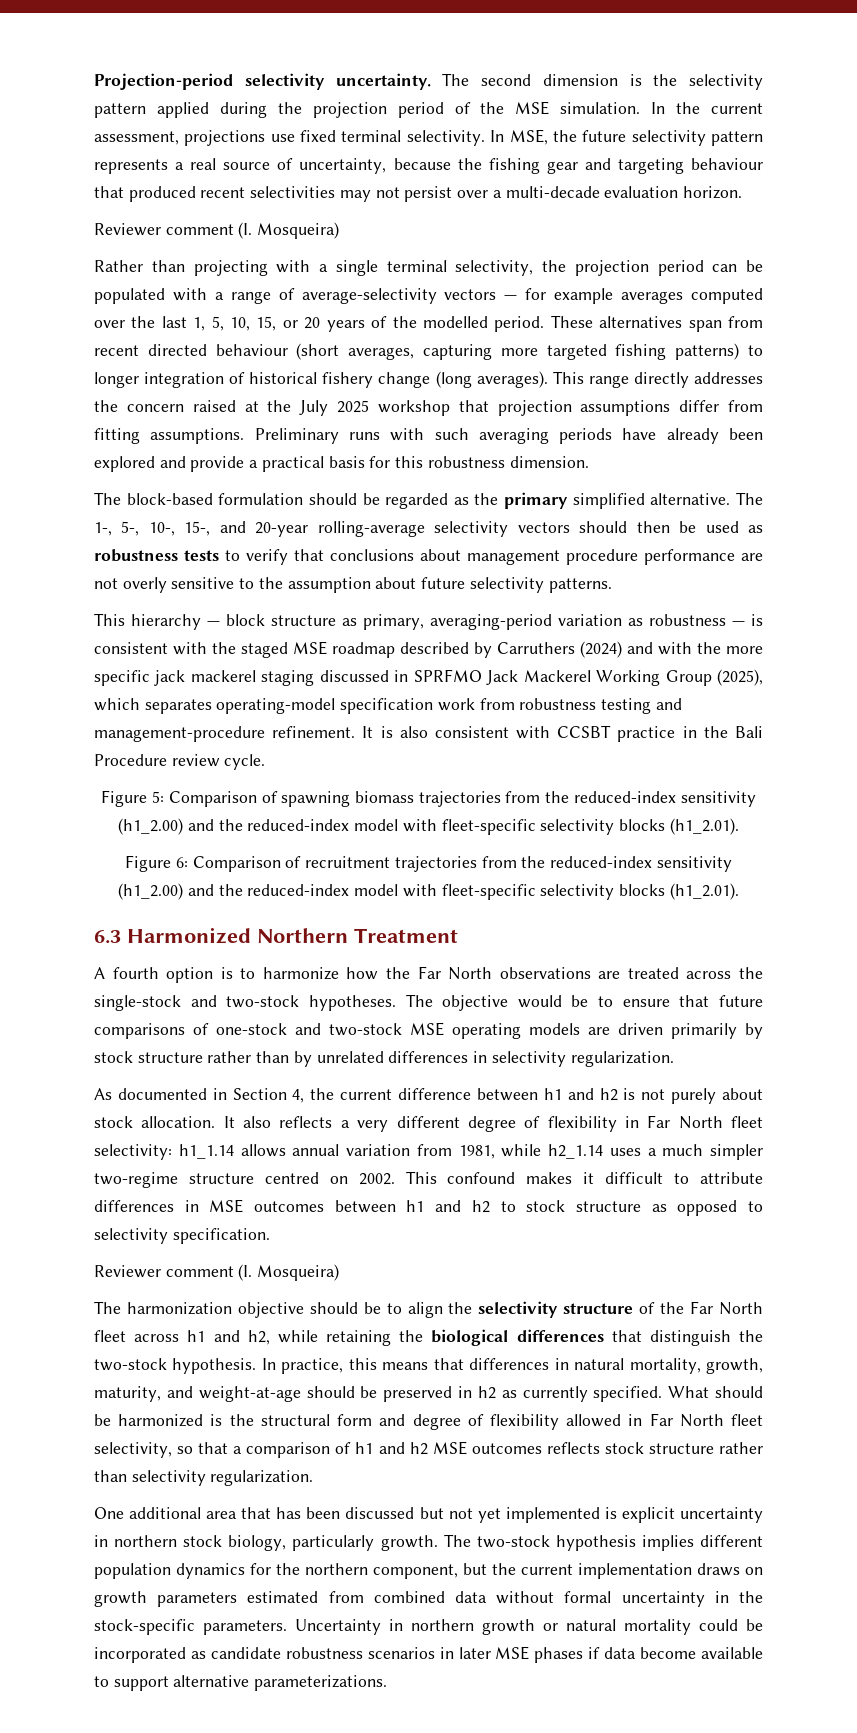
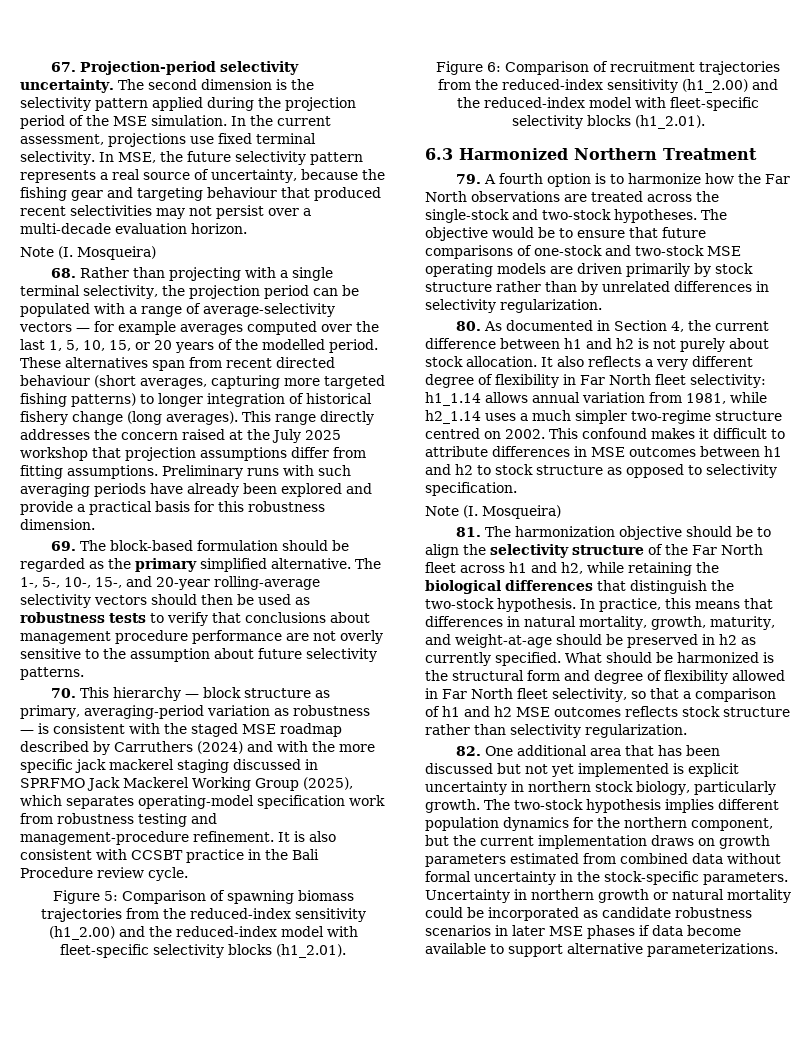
(94, 81) none -> [50,62,76,72] 67.
[94,222,340,239] Reviewer comment (I. Mosqueira) // -> [20,246,156,260] [50,268,76,278] Note (I. Mosqueira) // 68.
(589, 462) none -> [50,541,76,551] 69.
(612, 585) none -> [50,688,76,698] 70.
(458, 935) none -> [455,174,481,184] 79.
(674, 1059) none -> [455,321,481,331] 80.
[94,1264,340,1281] Reviewer comment (I. Mosqueira) // -> [425,505,561,519] [455,527,481,537] Note (I. Mosqueira) // 81.
(314, 1478) none -> [455,746,481,756] 82.

